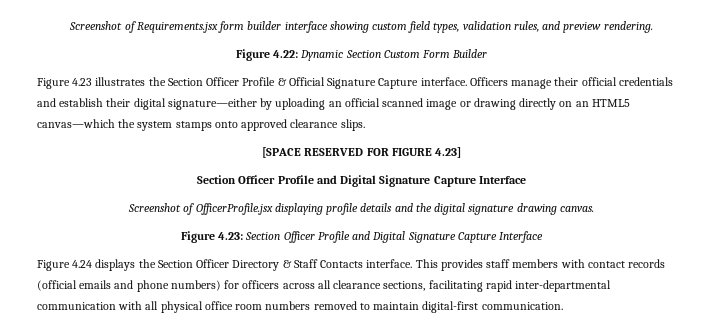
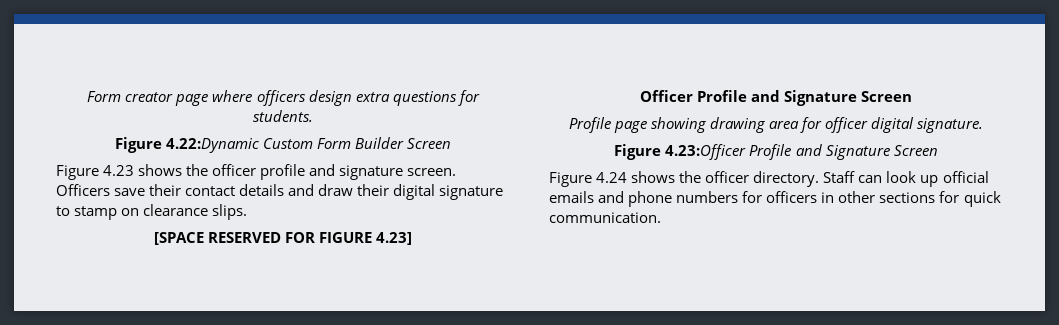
[69,21,653,33] [235,49,381,61] Screenshot of Requirements.jsx form builder interface showing custom field types, validation rules, and preview rendering. // Figure 4.22: Dynamic Section -> [87,90,480,106] [253,110,313,122] [114,137,259,153] Form creator page where officers design extra questions for students. // Figure 4.22:Dynamic
(488, 53) none -> [407,138,452,149] Screen
[95,77,673,89] [37,98,630,110] [37,119,288,131] illustrates the Section Officer Profile & Official Signature Capture interface. Officers manage their official credentials and establish their digital signature—either by uploading an official scanned image or drawing directly on an HTML5 canvas—which the system stamps onto approved -> [138,164,457,180] [56,184,504,200] [56,206,140,220] shows the officer profile and signature screen. Officers save their contact details and draw their digital signature to stamp on
[197,175,526,187] [128,203,594,215] [180,231,544,243] [37,259,666,271] [37,280,77,291] Section Officer Profile and Digital Signature Capture Interface // Screenshot of OfficerProfile.jsx displaying profile details and the digital signature drawing canvas. // Figure 4.23: Section Officer Profile and Digital Signature Capture Interface // Figure 4.24 displays the Section Officer Directory & Staff Contacts interface. This provides staff members with contact records (official -> [639,90,913,106] [568,117,984,133] [614,144,938,160] [549,171,989,187] Officer Profile and Signature Screen // Profile page showing drawing area for officer digital signature. // Figure 4.23:Officer Profile and Signature Screen // Figure 4.24 shows the officer directory. Staff can look up official
[170,280,221,291] numbers) -> [676,191,739,203] numbers
[282,280,612,292] [37,301,479,313] across all clearance sections, facilitating rapid inter-departmental communication with all physical office room numbers removed to maintain digital-first -> [821,191,1001,207] in other sections for quick

